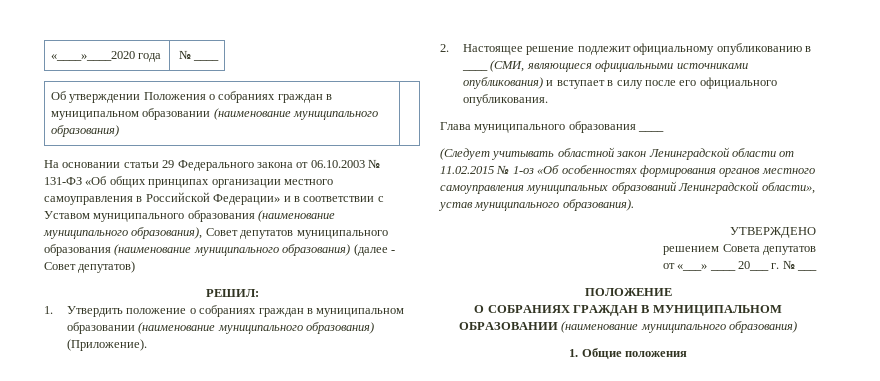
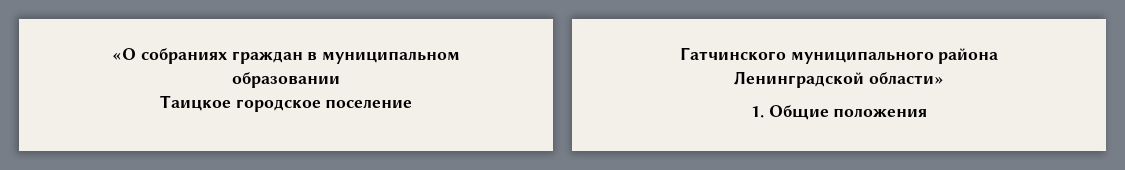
[50,51,162,62] [178,50,191,59] [193,59,220,61] [50,91,333,103] [50,108,378,120] [50,125,119,137] [44,159,380,171] [44,176,333,188] [44,192,384,205] [44,210,336,222] [43,227,388,239] [44,244,395,256] [44,261,136,273] [205,289,259,297] [44,305,405,317] [67,322,375,334] [67,339,148,351] [440,43,811,55] [462,60,748,72] [463,77,777,89] [463,94,549,106] [440,121,665,133] [440,147,795,160] [440,165,815,177] [440,181,815,194] [438,199,634,211] [730,227,816,238] [663,244,816,255] [662,260,795,271] [797,269,817,271] [584,288,672,296] [474,305,782,316] [458,321,798,333] «____»____2020 года | № ____ // Об утверждении Положения о собраниях граждан в муниципальном образовании (наименование муниципального образования) | // На основании статьи 29 Федерального закона от 06.10.2003 № 131-ФЗ «Об общих принципах организации местного самоуправления в Российской Федерации» и в соответствии с Уставом муниципального образования (наименование муниципального образования), Совет депутатов муниципального образования (наименование муниципального образования) (далее - Совет депутатов) // РЕШИЛ: // 1. Утвердить положение о собраниях граждан в муниципальном образовании (наименование муниципального образования) (Приложение). // 2. Настоящее решение подлежит официальному опубликованию в ____ (СМИ, являющиеся официальными источниками опубликования) и вступает в силу после его официального опубликования. // Глава муниципального образования ____ // (Следует учитывать областной закон Ленинградской области от 11.02.2015 № 1-оз «Об особенностях формирования органов местного самоуправления муниципальных образований Ленинградской области», устав муниципального образования). // УТВЕРЖДЕНО // решением Совета депутатов // от «___» ____ 20___ г. № ___ // ПОЛОЖЕНИЕ // О СОБРАНИЯХ ГРАЖДАН В МУНИЦИПАЛЬНОМ ОБРАЗОВАНИИ (наименование муниципального образования) -> [112,48,460,64] [232,72,340,88] [159,95,413,112] [679,47,999,64] [734,71,944,88] «О собраниях граждан в муниципальном образовании // Таицкое городское поселение Гатчинского муниципального района Ленинградской области»

